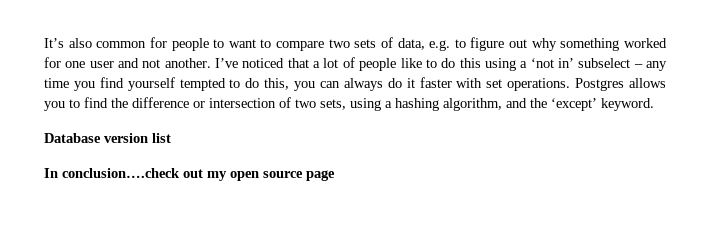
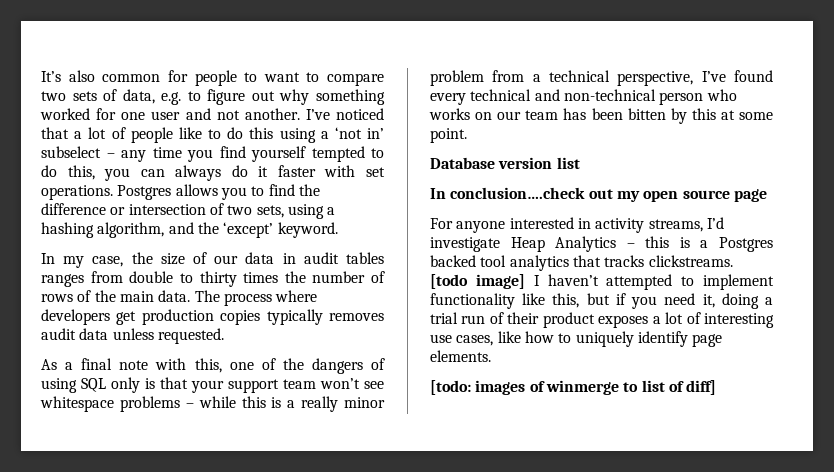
(654, 104) none -> [41,252,384,268] [41,271,385,287] [41,290,318,306] [41,309,384,325] [41,328,224,344] [41,358,385,374] [41,377,384,393] [40,396,385,412] [430,70,773,86] [430,89,737,105] [429,108,773,124] [430,128,467,143] // In my case, the size of our data in audit tables ranges from double to thirty times the number of rows of the main data. The process where developers get production copies typically removes audit data unless requested. // As a final note with this, one of the dangers of using SQL only is that your support team won’t see whitespace problems – while this is a really minor problem from a technical perspective, I’ve found every technical and non-technical person who works on our team has been bitten by this at some point.
(335, 175) none -> [430,217,724,233] [430,236,773,252] [430,255,733,271] [430,274,774,290] [430,293,773,309] [430,312,774,328] [430,331,723,347] [430,350,491,362] [430,380,717,395] // For anyone interested in activity streams, I’d investigate Heap Analytics – this is a Postgres backed tool analytics that tracks clickstreams. [todo image] I haven’t attempted to implement functionality like this, but if you need it, doing a trial run of their product exposes a lot of interesting use cases, like how to uniquely identify page elements. // [todo: images of winmerge to list of diff]

